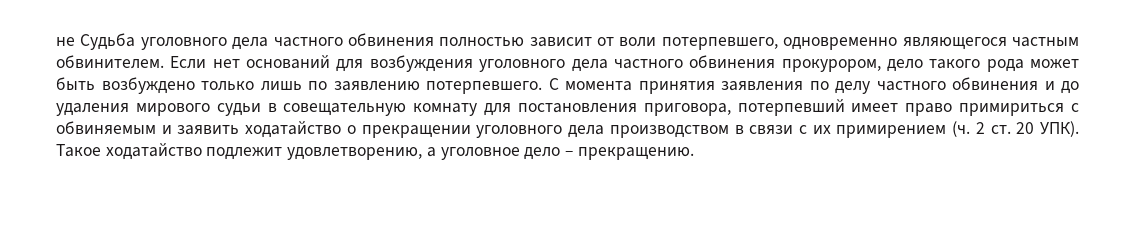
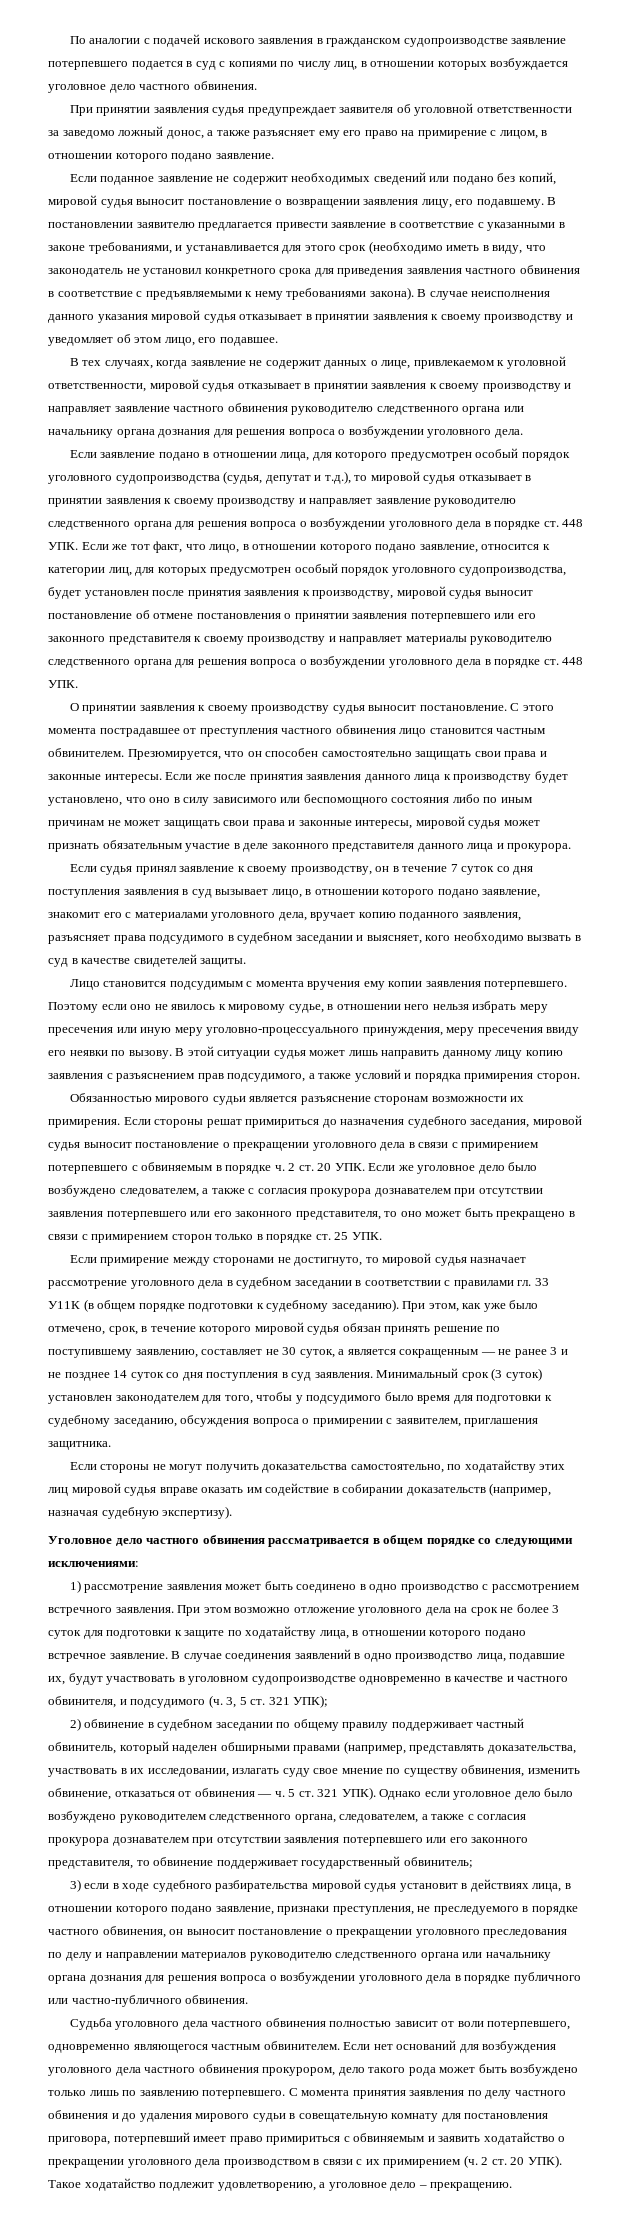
[56,37,75,46] не -> [69,34,567,47] [48,58,569,70] [48,81,257,93] [69,103,572,116] [48,126,548,139] [48,153,274,162] [69,172,556,185] [48,195,557,208] [48,222,565,231] [48,241,546,254] [48,265,580,277] [48,287,551,300] [48,310,573,323] [48,334,278,346] [69,356,566,369] [48,379,572,392] [48,403,524,415] [48,426,523,438] [69,448,570,461] [48,471,532,484] [48,498,517,507] [48,518,584,530] [48,541,550,553] [48,563,567,576] [48,586,533,599] [48,610,536,622] [48,636,553,645] [48,656,584,668] [48,680,78,688] [69,703,554,714] [48,725,546,737] [48,748,547,760] [48,771,568,783] [48,794,532,806] [48,816,540,829] [48,840,572,852] [69,864,534,875] [48,889,541,898] [48,912,521,921] [48,932,581,944] [48,954,247,967] [69,979,568,990] [48,1001,548,1013] [48,1027,580,1036] [48,1046,563,1059] [48,1069,580,1082] [69,1093,525,1105] [48,1115,582,1128] [48,1142,539,1151] [48,1162,538,1174] [48,1185,543,1197] [48,1208,575,1220] [48,1232,382,1243] [69,1253,527,1266] [48,1277,549,1289] [48,1299,539,1312] [48,1322,501,1335] [48,1347,568,1358] [48,1368,542,1381] [48,1392,552,1404] [48,1415,539,1427] [48,1441,111,1450] [69,1460,566,1473] [48,1483,552,1496] [48,1506,233,1519] [48,1535,573,1547] [48,1561,139,1567] [69,1580,579,1593] [48,1604,560,1616] [48,1626,526,1639] [48,1649,566,1662] [48,1673,569,1685] [48,1695,329,1708] [69,1718,525,1731] [48,1741,576,1754] [48,1765,580,1777] [48,1787,574,1800] [48,1811,527,1823] [48,1837,529,1846] [48,1856,473,1869] [69,1879,571,1892] [48,1906,578,1915] [48,1926,568,1938] [48,1952,551,1961] [48,1972,581,1984] [48,1995,249,2007] По аналогии с подачей искового заявления в гражданском судопроизводстве заявление потерпевшего подается в суд с копиями по числу лиц, в отношении которых возбуждается уголовное дело частного обвинения. // При принятии заявления судья предупреждает заявителя об уголовной ответственности за заведомо ложный донос, а также разъясняет ему его право на примирение с лицом, в отношении которого подано заявление. // Если поданное заявление не содержит необходимых сведений или подано без копий, мировой судья выносит постановление о возвращении заявления лицу, его подавшему. В постановлении заявителю предлагается привести заявление в соответствие с указанными в законе требованиями, и устанавливается для этого срок (необходимо иметь в виду, что законодатель не установил конкретного срока для приведения заявления частного обвинения в соответствие с предъявляемыми к нему требованиями закона). В случае неисполнения данного указания мировой судья отказывает в принятии заявления к своему производству и уведомляет об этом лицо, его подавшее. // В тех случаях, когда заявление не содержит данных о лице, привлекаемом к уголовной ответственности, мировой судья отказывает в принятии заявления к своему производству и направляет заявление частного обвинения руководителю следственного органа или начальнику органа дознания для решения вопроса о возбуждении уголовного дела. // Если заявление подано в отношении лица, для которого предусмотрен особый порядок уголовного судопроизводства (судья, депутат и т.д.), то мировой судья отказывает в принятии заявления к своему производству и направляет заявление руководителю следственного органа для решения вопроса о возбуждении уголовного дела в порядке ст. 448 УПК. Если же тот факт, что лицо, в отношении которого подано заявление, относится к категории лиц, для которых предусмотрен особый порядок уголовного судопроизводства, будет установлен после принятия заявления к производству, мировой судья выносит постановление об отмене постановления о принятии заявления потерпевшего или его законного представителя к своему производству и направляет материалы руководителю следственного органа для решения вопроса о возбуждении уголовного дела в порядке ст. 448 УПК. // О принятии заявления к своему производству судья выносит постановление. С этого момента пострадавшее от преступления частного обвинения лицо становится частным обвинителем. Презюмируется, что он способен самостоятельно защищать свои права и законные интересы. Если же после принятия заявления данного лица к производству будет установлено, что оно в силу зависимого или беспомощного состояния либо по иным причинам не может защищать свои права и законные интересы, мировой судья может признать обязательным участие в деле законного представителя данного лица и прокурора. // Если судья принял заявление к своему производству, он в течение 7 суток со дня поступления заявления в суд вызывает лицо, в отношении которого подано заявление, знакомит его с материалами уголовного дела, вручает копию поданного заявления, разъясняет права подсудимого в судебном заседании и выясняет, кого необходимо вызвать в суд в качестве свидетелей защиты. // Лицо становится подсудимым с момента вручения ему копии заявления потерпевшего. Поэтому если оно не явилось к мировому судье, в отношении него нельзя избрать меру пресечения или иную меру уголовно-процессуального принуждения, меру пресечения ввиду его неявки по вызову. В этой ситуации судья может лишь направить данному лицу копию заявления с разъяснением прав подсудимого, а также условий и порядка примирения сторон. // Обязанностью мирового судьи является разъяснение сторонам возможности их примирения. Если стороны решат примириться до назначения судебного заседания, мировой судья выносит постановление о прекращении уголовного дела в связи с примирением потерпевшего с обвиняемым в порядке ч. 2 ст. 20 УПК. Если же уголовное дело было возбуждено следователем, а также с согласия прокурора дознавателем при отсутствии заявления потерпевшего или его законного представителя, то оно может быть прекращено в связи с примирением сторон только в порядке ст. 25 УПК. // Если примирение между сторонами не достигнуто, то мировой судья назначает рассмотрение уголовного дела в судебном заседании в соответствии с правилами гл. 33 У11К (в общем порядке подготовки к судебному заседанию). При этом, как уже было отмечено, срок, в течение которого мировой судья обязан принять решение по поступившему заявлению, составляет не 30 суток, а является сокращенным — не ранее 3 и не позднее 14 суток со дня поступления в суд заявления. Минимальный срок (3 суток) установлен законодателем для того, чтобы у подсудимого было время для подготовки к судебному заседанию, обсуждения вопроса о примирении с заявителем, приглашения защитника. // Если стороны не могут получить доказательства самостоятельно, по ходатайству этих лиц мировой судья вправе оказать им содействие в собирании доказательств (например, назначая судебную экспертизу). // Уголовное дело частного обвинения рассматривается в общем порядке со следующими исключениями: // 1) рассмотрение заявления может быть соединено в одно производство с рассмотрением встречного заявления. При этом возможно отложение уголовного дела на срок не более 3 суток для подготовки к защите по ходатайству лица, в отношении которого подано встречное заявление. В случае соединения заявлений в одно производство лица, подавшие их, будут участвовать в уголовном судопроизводстве одновременно в качестве и частного обвинителя, и подсудимого (ч. 3, 5 ст. 321 УПК); // 2) обвинение в судебном заседании по общему правилу поддерживает частный обвинитель, который наделен обширными правами (например, представлять доказательства, участвовать в их исследовании, излагать суду свое мнение по существу обвинения, изменить обвинение, отказаться от обвинения — ч. 5 ст. 321 УПК). Однако если уголовное дело было возбуждено руководителем следственного органа, следователем, а также с согласия прокурора дознавателем при отсутствии заявления потерпевшего или его законного представителя, то обвинение поддерживает государственный обвинитель; // 3) если в ходе судебного разбирательства мировой судья установит в действиях лица, в отношении которого подано заявление, признаки преступления, не преследуемого в порядке частного обвинения, он выносит постановление о прекращении уголовного преследования по делу и направлении материалов руководителю следственного органа или начальнику органа дознания для решения вопроса о возбуждении уголовного дела в порядке публичного или частно-публичного обвинения. //

